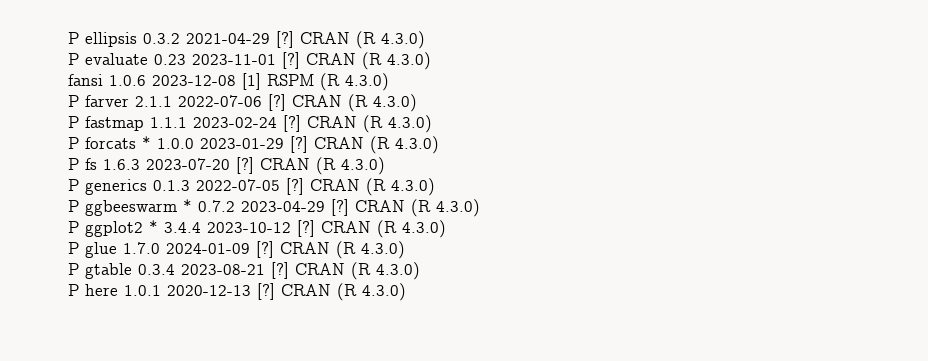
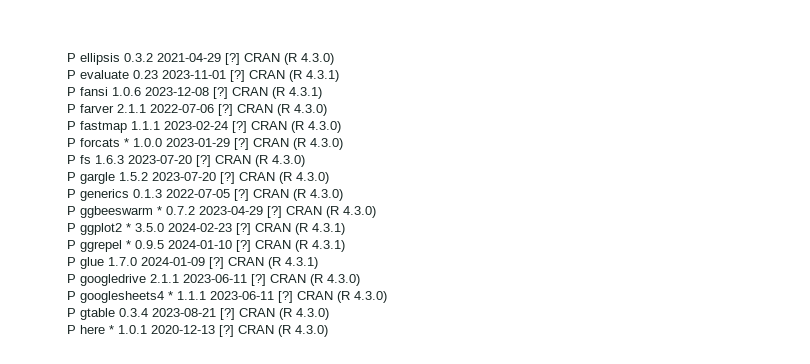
[387,52,431,70] 4.3.0) // -> [306,70,339,82] [67,87,76,96] 4.3.1) // P
[242,73,389,91] [1] RSPM (R 4.3.0) -> [213,87,322,99] [?] CRAN (R 4.3.1)
(385, 166) none -> [67,172,329,184] // P gargle 1.5.2 2023-07-20 [?] CRAN (R 4.3.0)
[164,220,446,238] [68,242,250,258] 3.4.4 2023-10-12 [?] CRAN (R 4.3.0) // P glue 1.7.0 2024-01-09 -> [135,223,345,235] [67,240,345,252] [67,257,318,269] [67,274,360,286] [67,291,274,303] 3.5.0 2024-02-23 [?] CRAN (R 4.3.1) // P ggrepel * 0.9.5 2024-01-10 [?] CRAN (R 4.3.1) // P glue 1.7.0 2024-01-09 [?] CRAN (R 4.3.1) // P googledrive 2.1.1 2023-06-11 [?] CRAN (R 4.3.0) // P googlesheets4 * 1.1.1 2023-06-11
(118, 290) none -> [109,325,114,334] *

